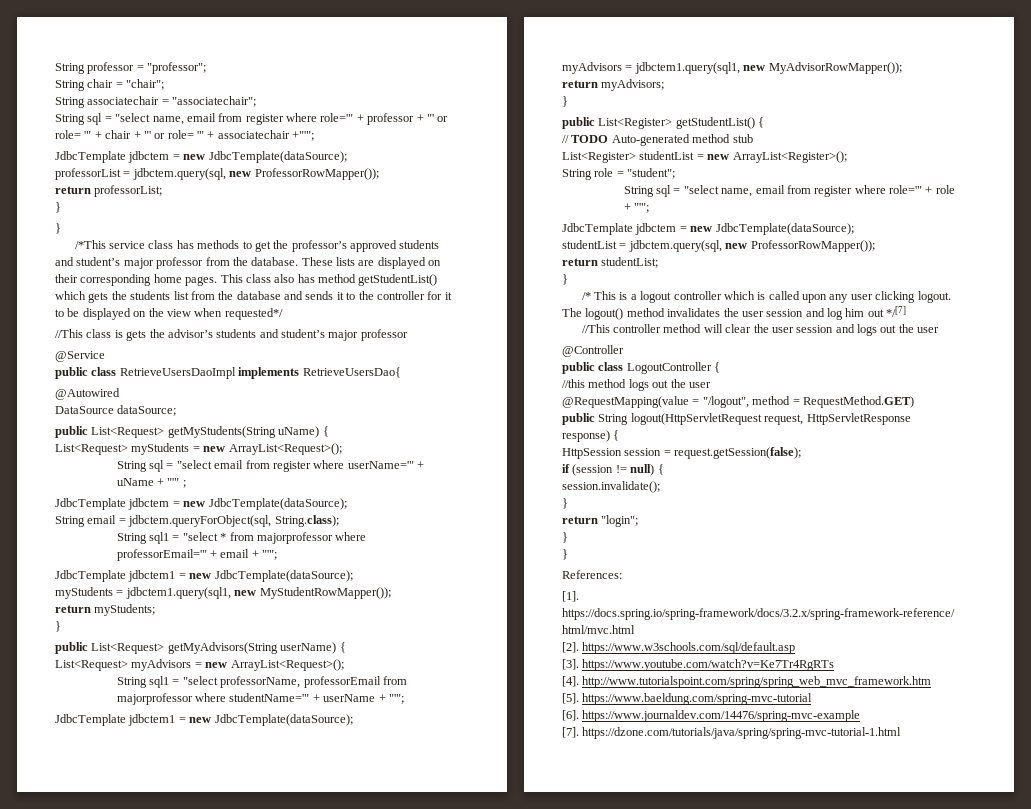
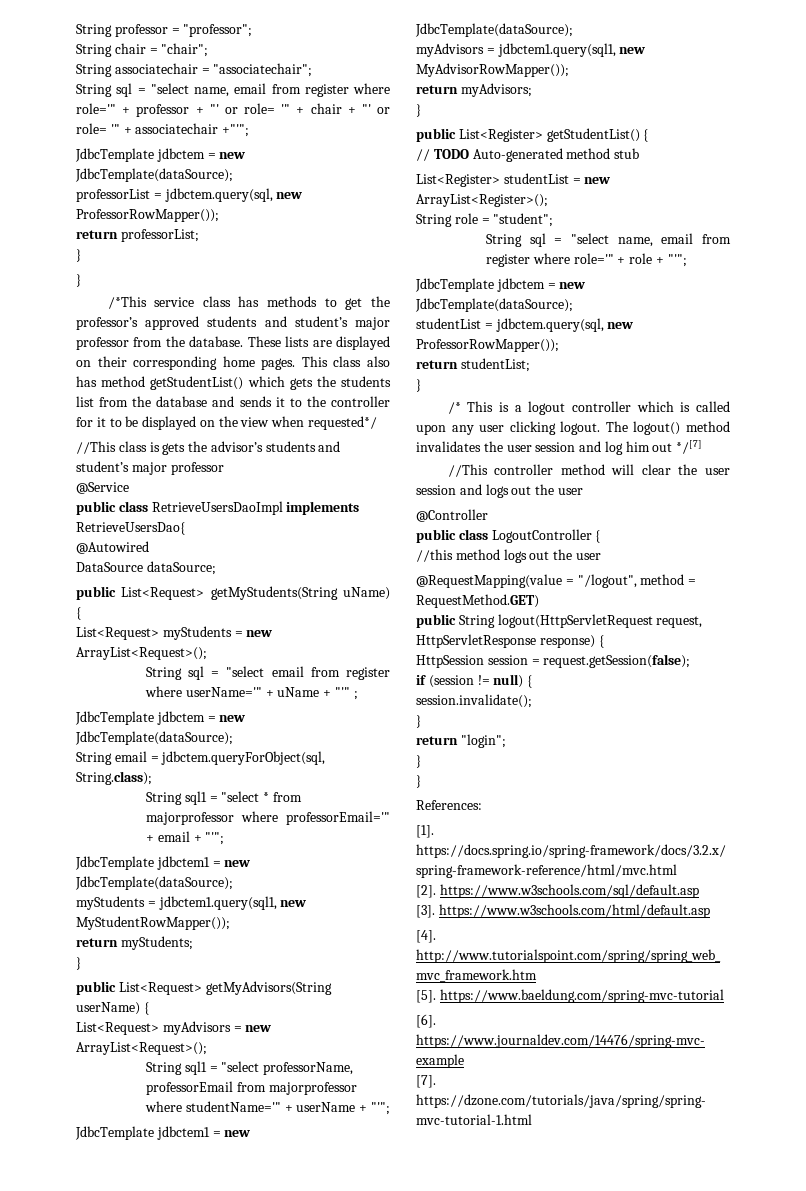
[582,659,835,671] https://www.youtube.com/watch?v=Ke7Tr4RgRTs -> [438,904,710,918] https://www.w3schools.com/html/default.asp

